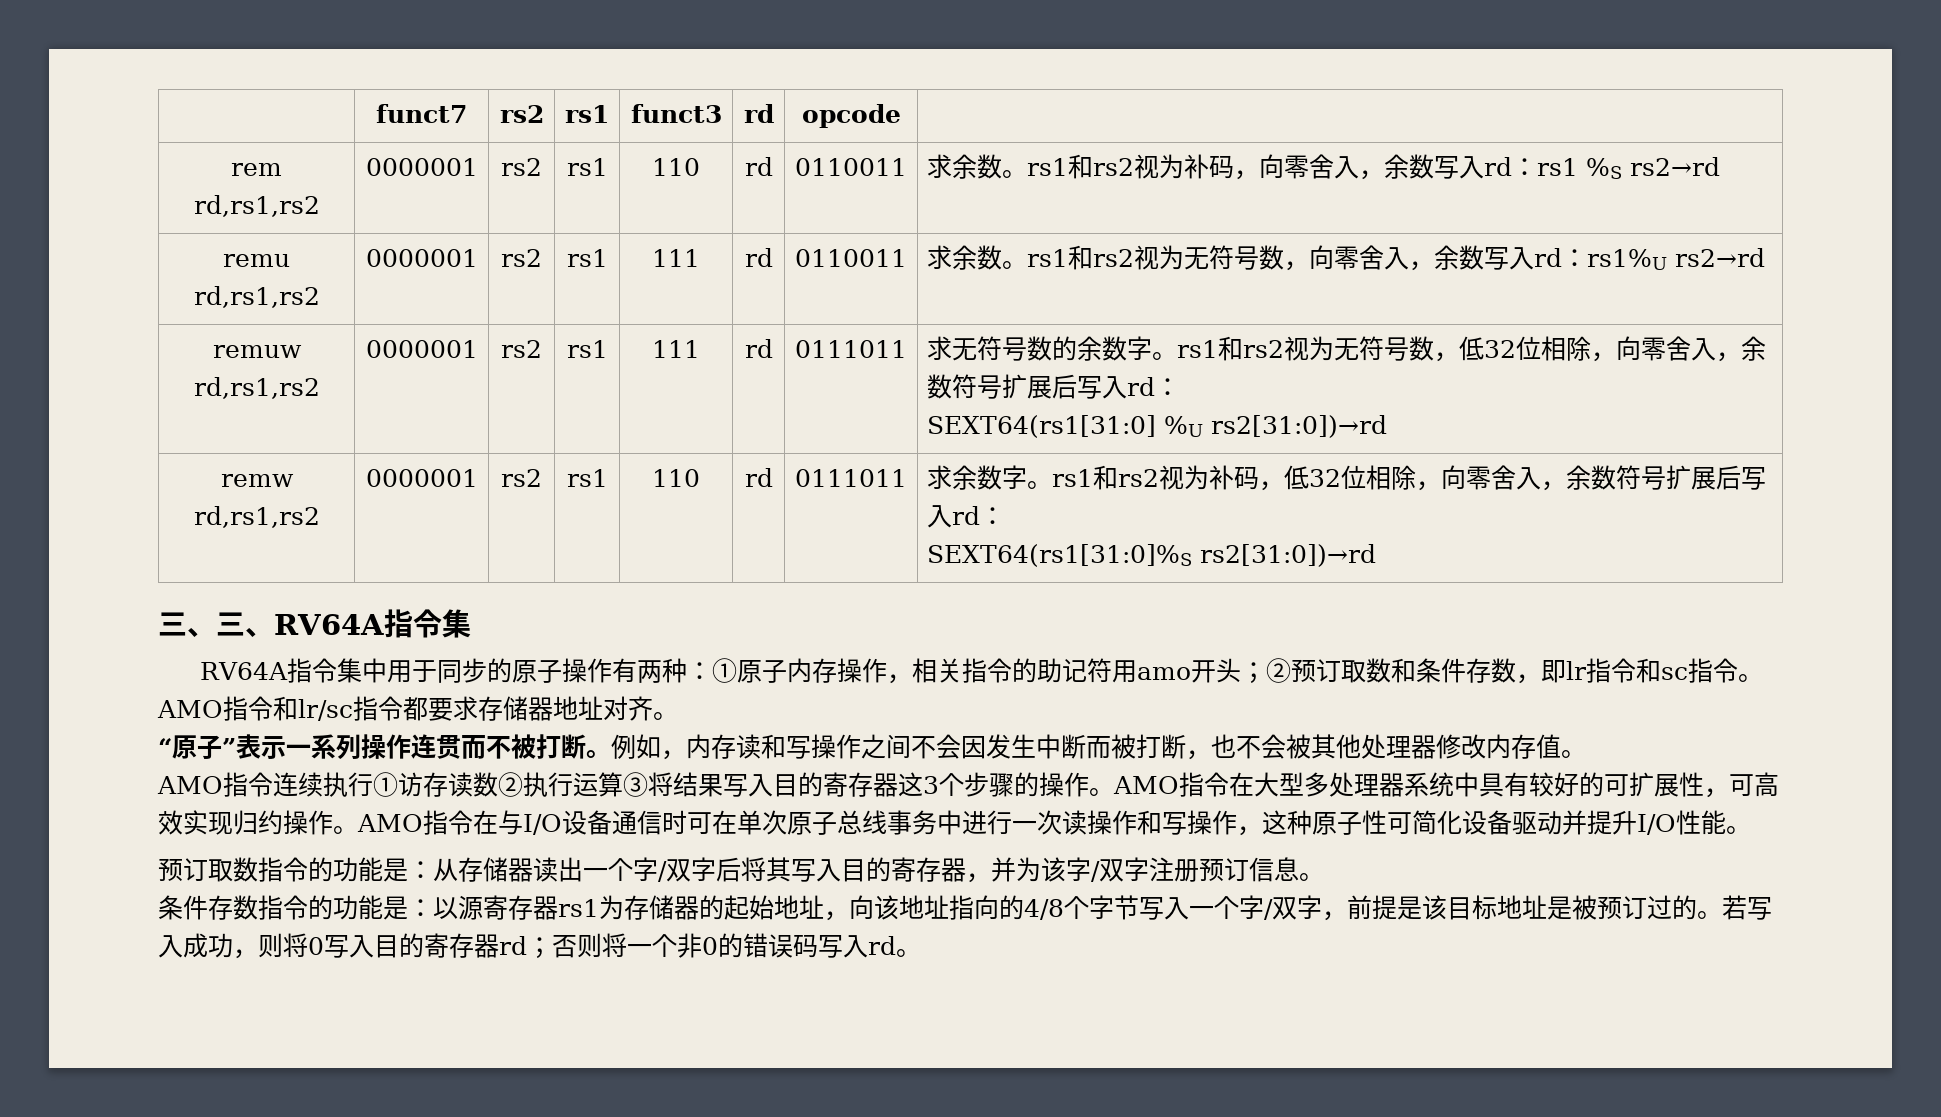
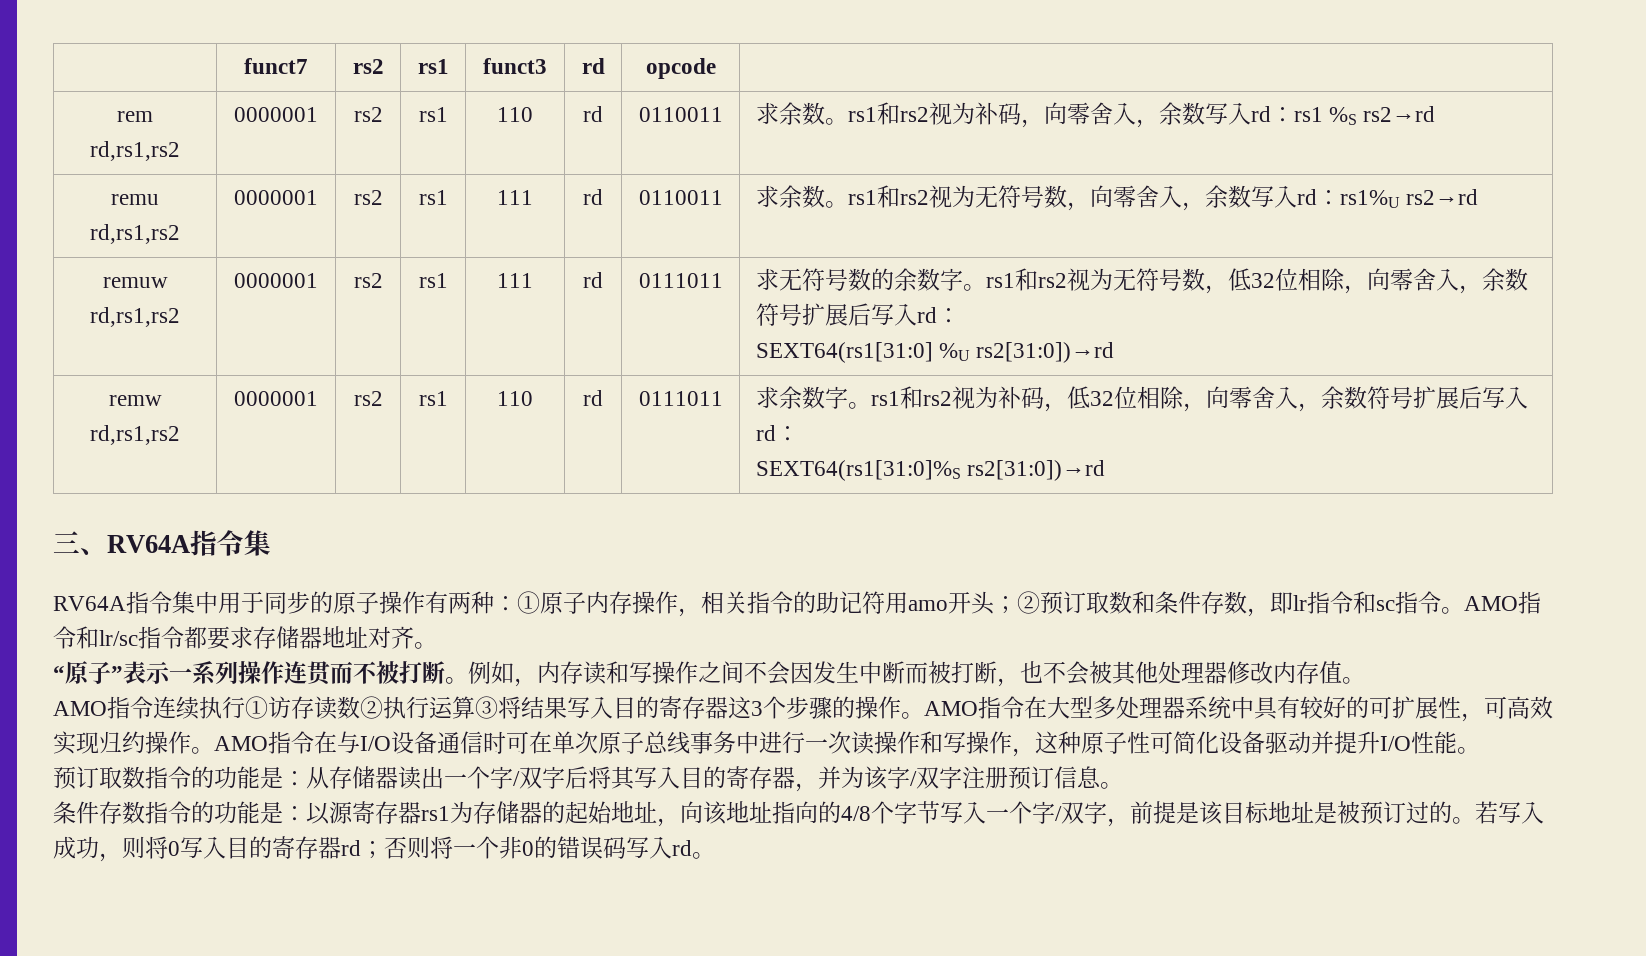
[216,612,274,637] 三、 -> (107, 551) none

